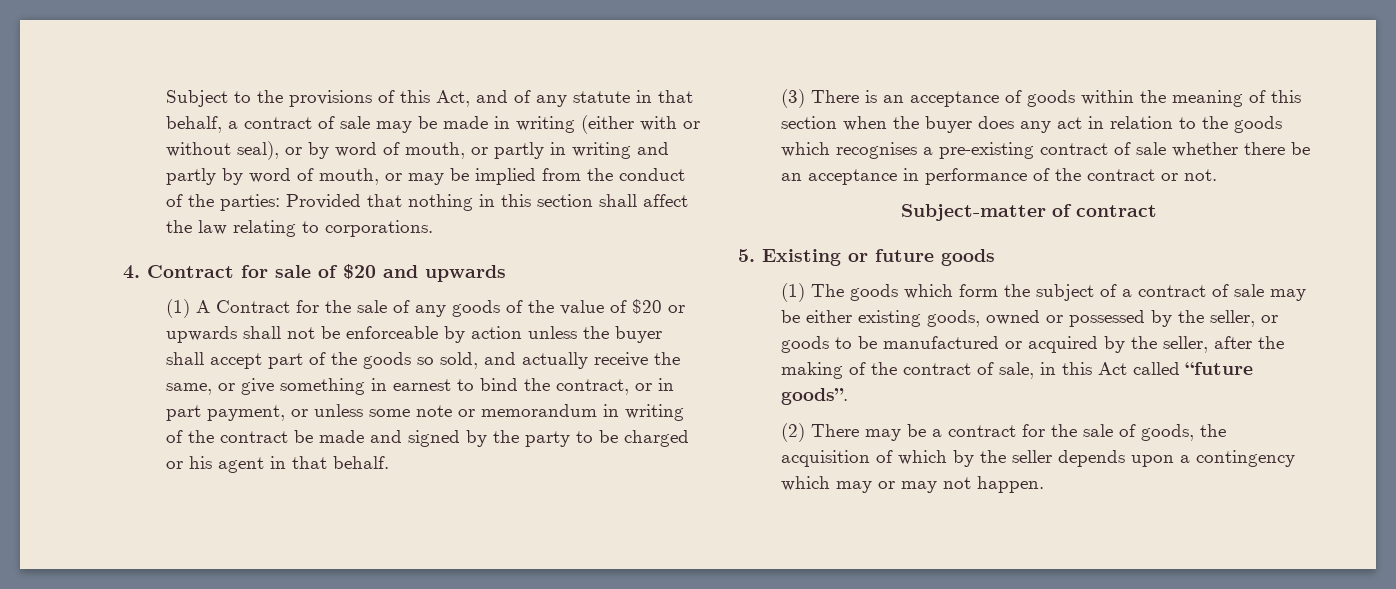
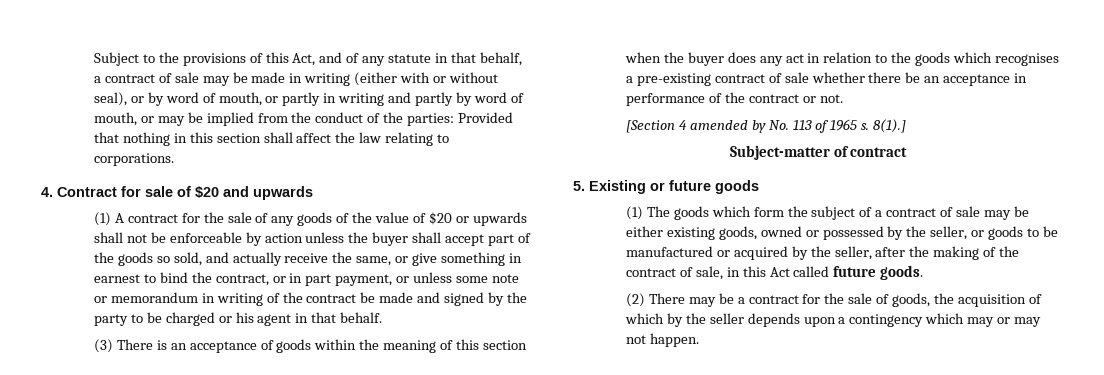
[216,300,291,313] Contract -> [127,214,178,223] contract
(1218, 175) none -> [625,119,907,133] // [Section 4 amended by No. 113 of 1965 s. 8(1).]
[1185,362,1254,375] [781,388,849,405] “future goods”. -> [833,265,924,280] future goods.

